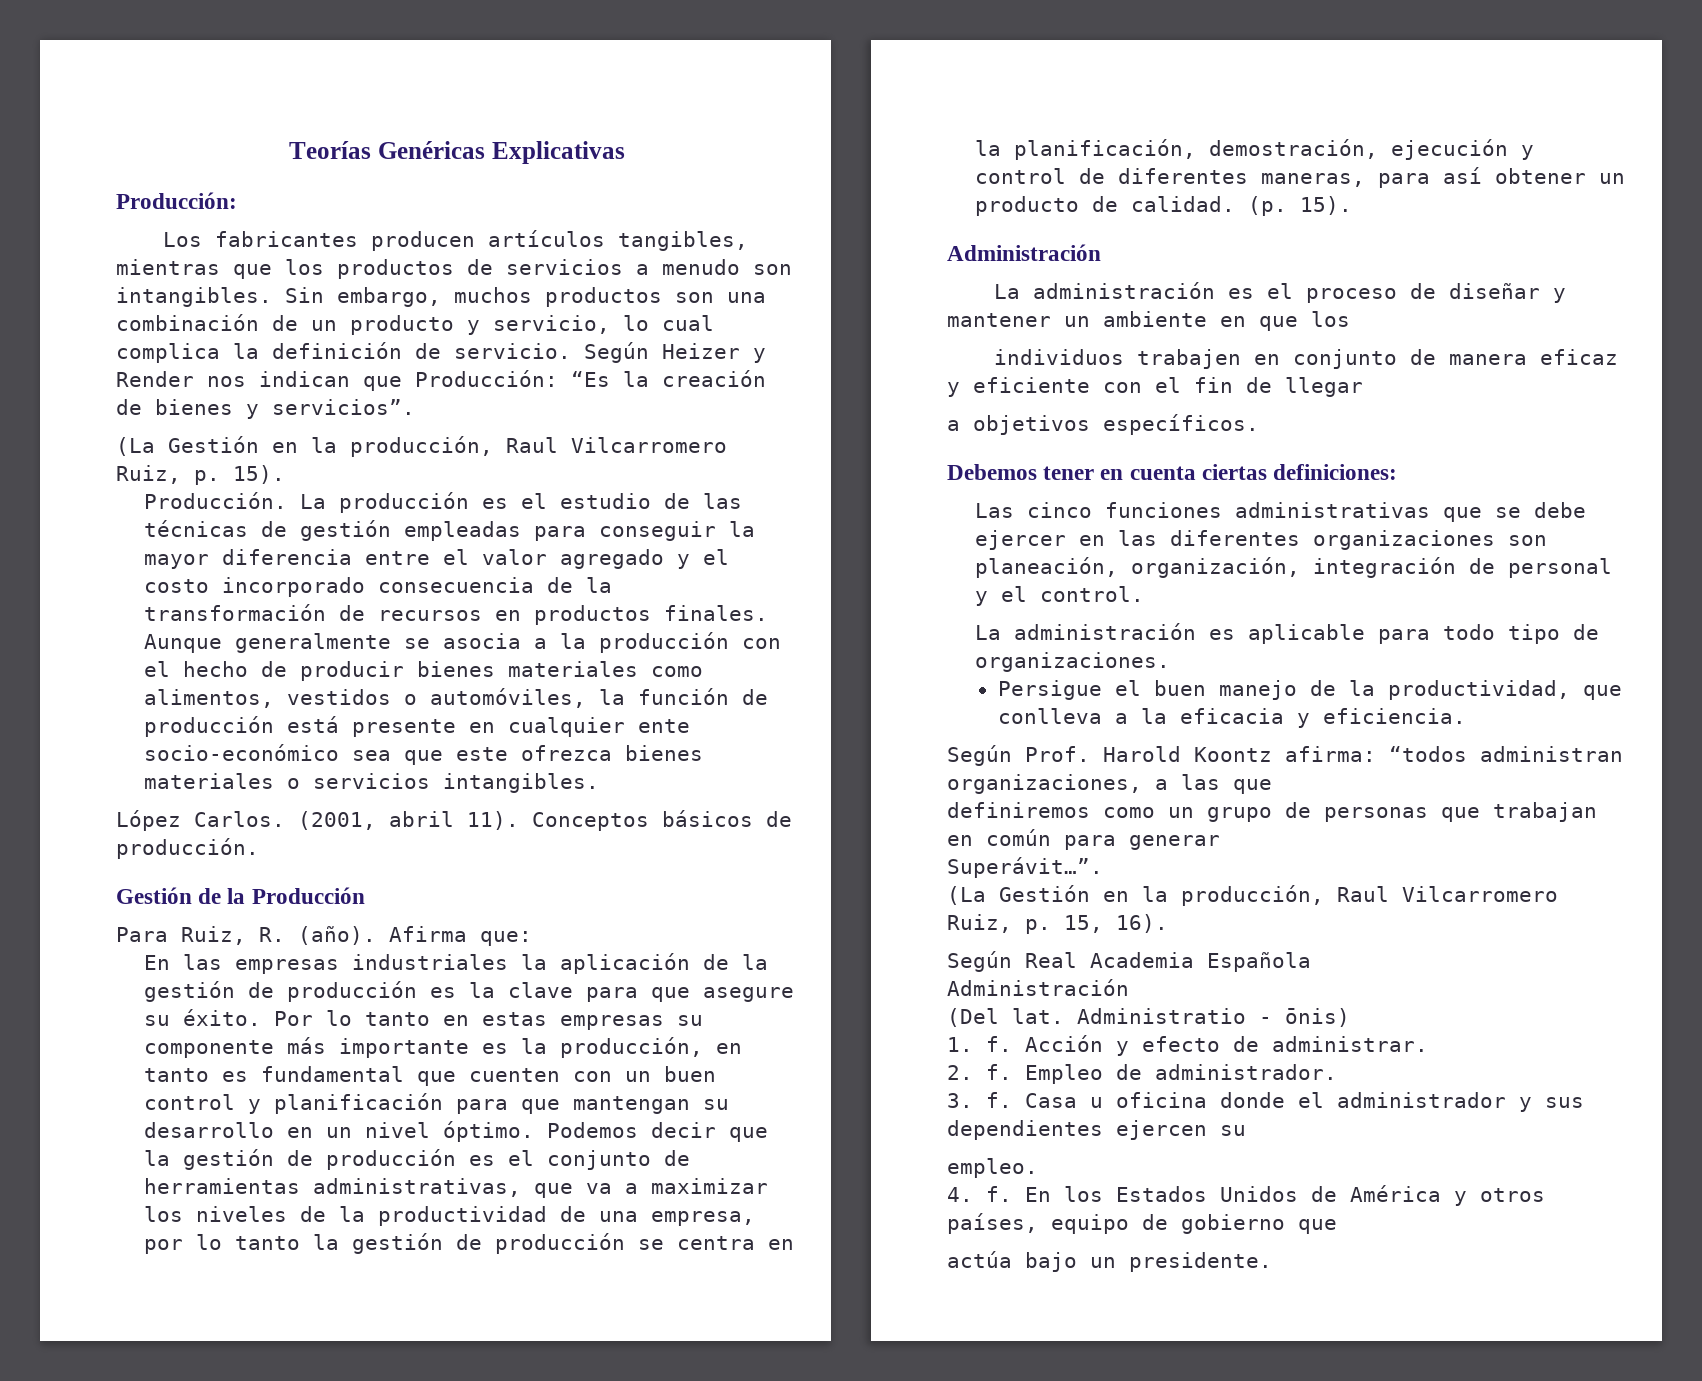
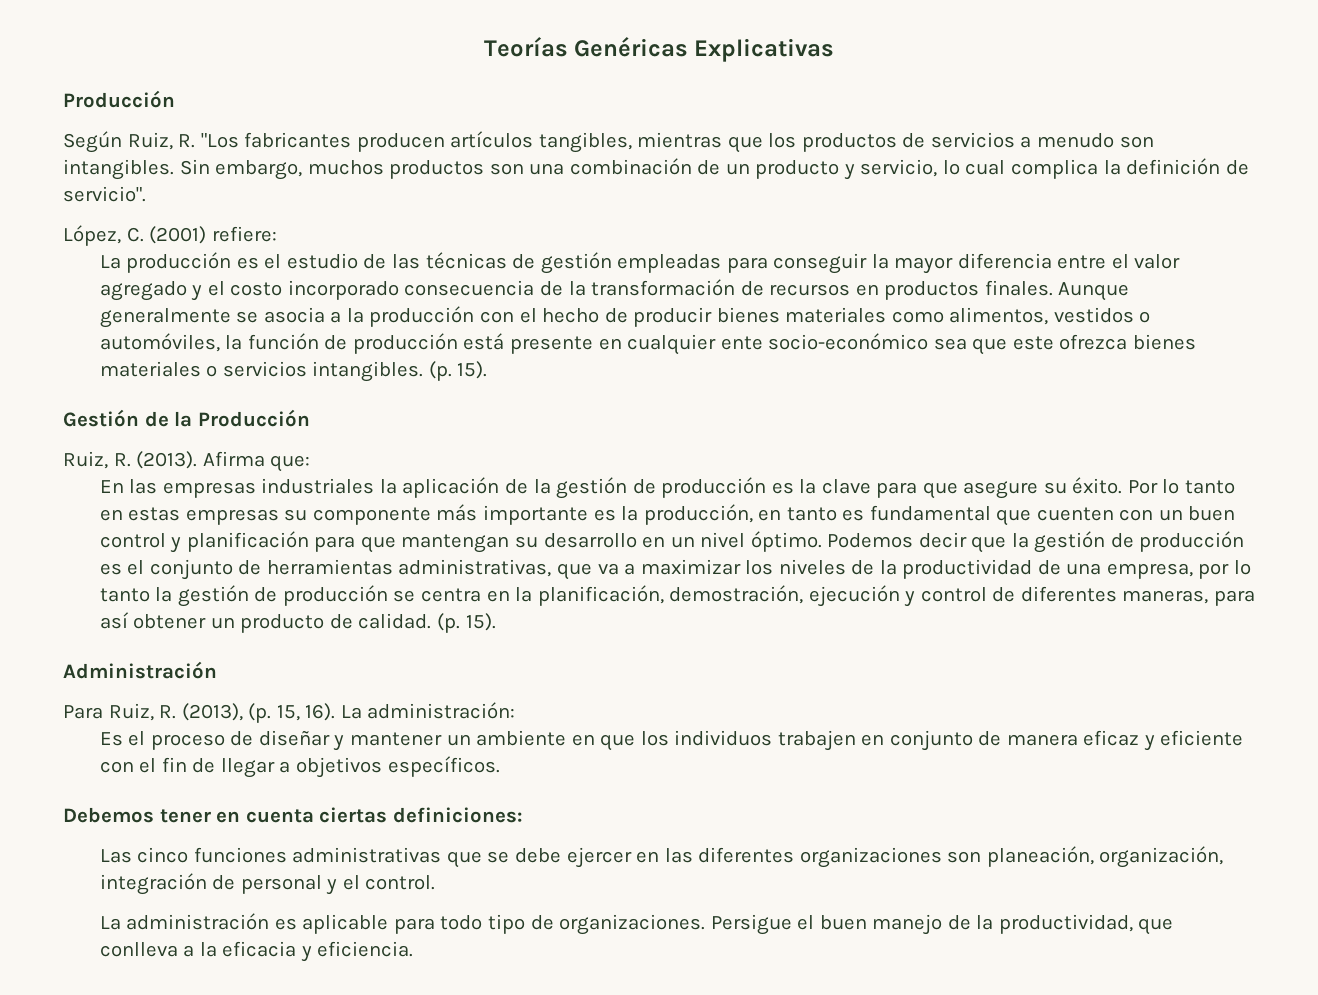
[116,192,237,209] [163,232,203,247] Producción: // Los -> [63,90,175,108] [63,131,239,153] Producción // Según Ruiz, R. "Los
[454,342,766,363] [116,370,766,391] [116,399,415,419] [116,436,727,457] [116,465,285,485] [143,492,287,509] servicio. Según Heizer y Render nos indican que Producción: “Es la creación de bienes y servicios”. // (La Gestión en la producción, Raul Vilcarromero Ruiz, p. 15). // Producción. -> [63,186,146,202] [63,225,277,246] servicio". // López, C. (2001) refiere: //
[116,810,792,831] [116,838,259,859] // López Carlos. (2001, abril 11). Conceptos básicos de producción. -> [428,361,488,381] (p. 15).
[116,926,376,945] Para Ruiz, R. (año). -> [63,451,198,469] Ruiz, R. (2013).
[994,282,1255,299] La administración es -> [63,702,516,723] [99,732,123,746] Para Ruiz, R. (2013), (p. 15, 16). La administración: // Es
(1350, 319) // -> (669, 738) none
(1363, 387) // -> (275, 768) none
(1170, 662) // -> (706, 924) none
[947,745,1623,766] [947,774,1272,794] [947,802,1597,822] [947,829,1220,850] [947,857,1103,878] [947,885,1558,906] [947,914,1168,934] [947,951,1311,972] [947,979,1129,996] [947,1008,1350,1027] [947,1035,1428,1056] [947,1064,1337,1084] [947,1092,1584,1112] [947,1120,1246,1140] [947,1158,1038,1178] [947,1185,1545,1206] [947,1213,1337,1234] [947,1251,1272,1272] // Según Prof. Harold Koontz afirma: “todos administran organizaciones, a las que // definiremos como un grupo de personas que trabajan en común para generar // Superávit…”. // (La Gestión en la producción, Raul Vilcarromero Ruiz, p. 15, 16). // Según Real Academia Española // Administración // (Del lat. Administratio - ōnis) // 1. f. Acción y efecto de administrar. // 2. f. Empleo de administrador. // 3. f. Casa u oficina donde el administrador y sus dependientes ejercen su // empleo. // 4. f. En los Estados Unidos de América y otros países, equipo de gobierno que // actúa bajo un presidente. -> (414, 949) none

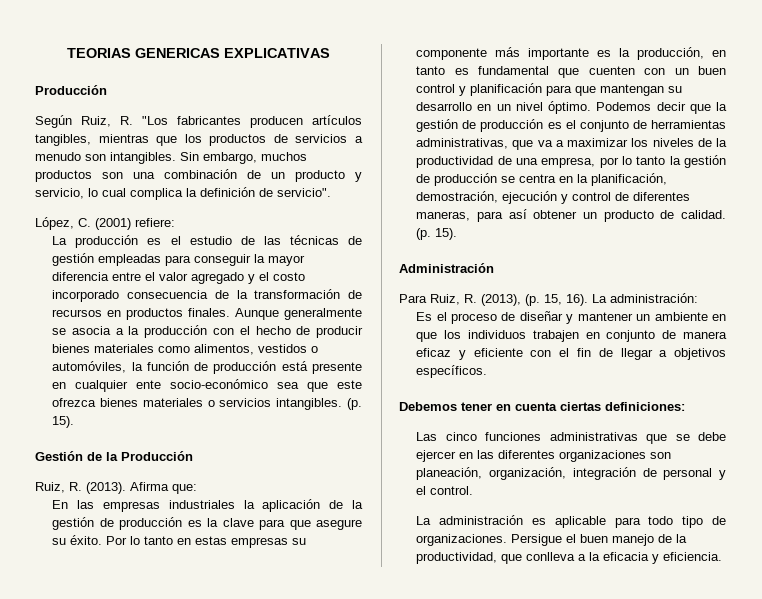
[483,37,835,62] Teorías Genéricas Explicativas -> [67,48,330,58] TEORIAS GENERICAS EXPLICATIVAS

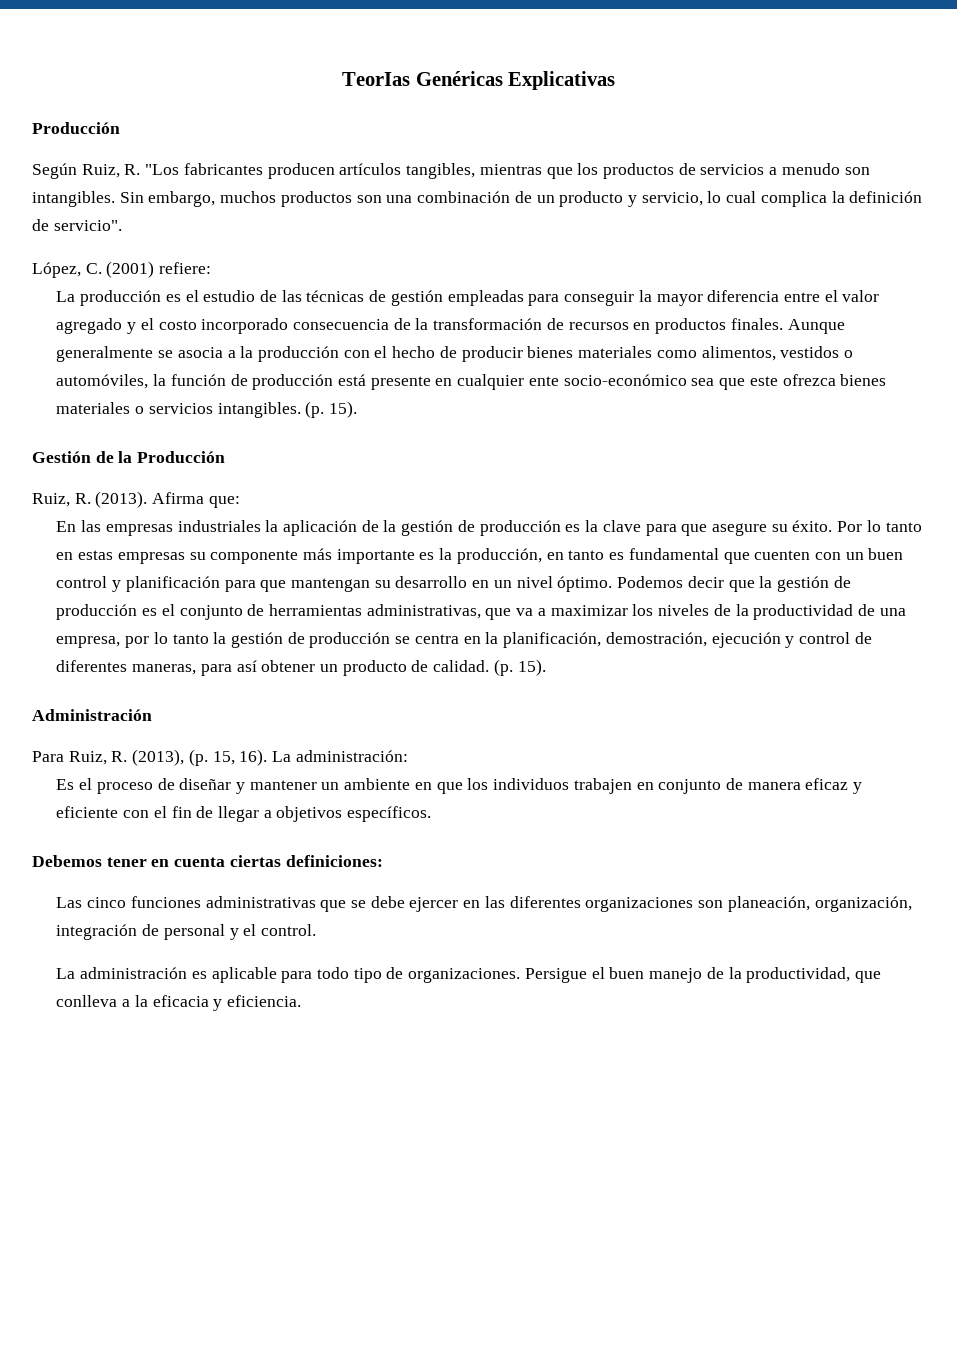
[67,48,330,58] TEORIAS GENERICAS EXPLICATIVAS -> [341,71,616,90] TeorIas Genéricas Explicativas

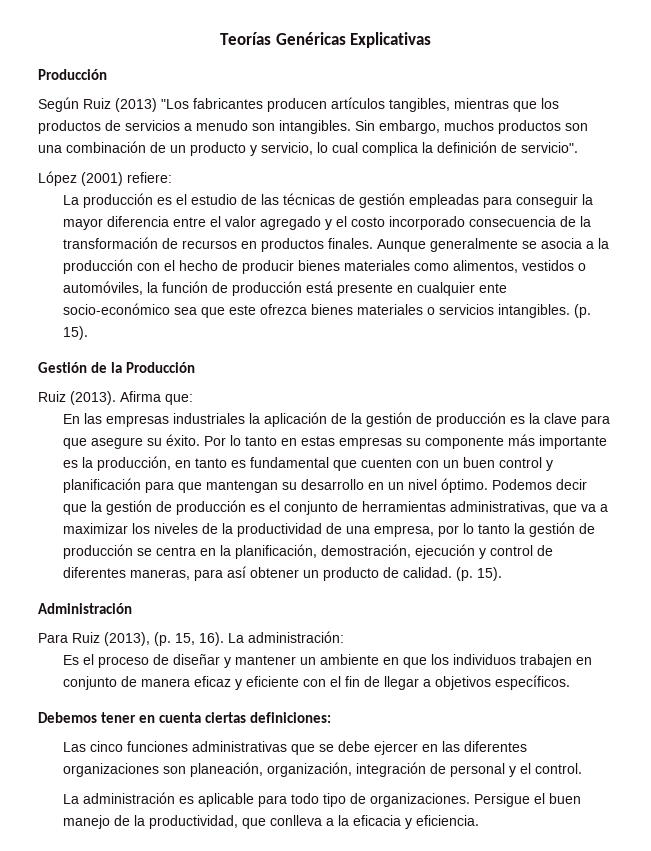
[341,72,410,86] TeorIas -> [220,32,272,45] Teorías
[81,164,141,178] Ruiz, R. -> [83,98,157,112] Ruiz (2013)
[32,262,102,278] López, C. -> [38,171,77,186] López
[32,493,91,507] Ruiz, R. -> [38,391,66,402] Ruiz
[68,751,128,765] Ruiz, R. -> [72,632,100,643] Ruiz

